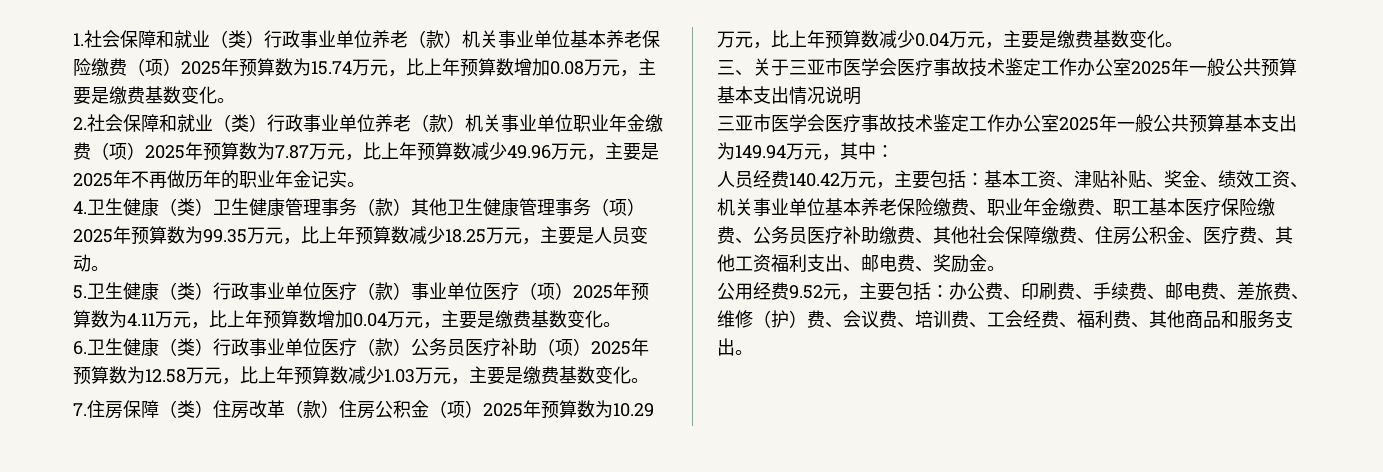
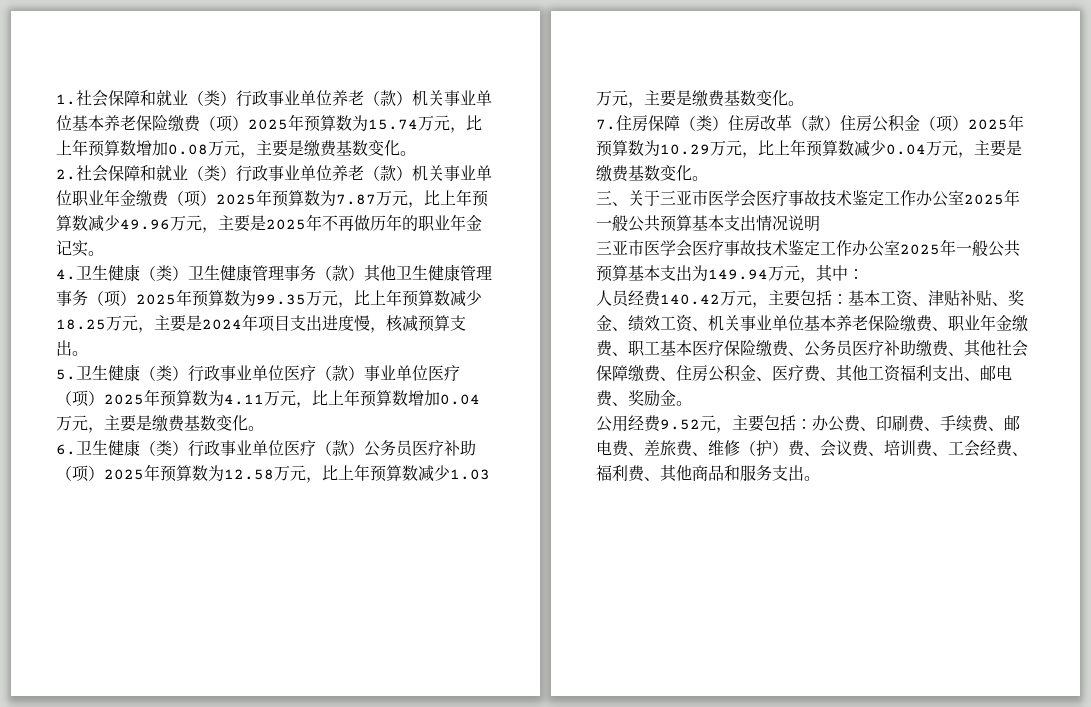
[594,226,648,244] [73,254,91,272] 人员变动 -> [202,314,466,333] [56,340,72,356] 2024年项目支出进度慢，核减预算支出

